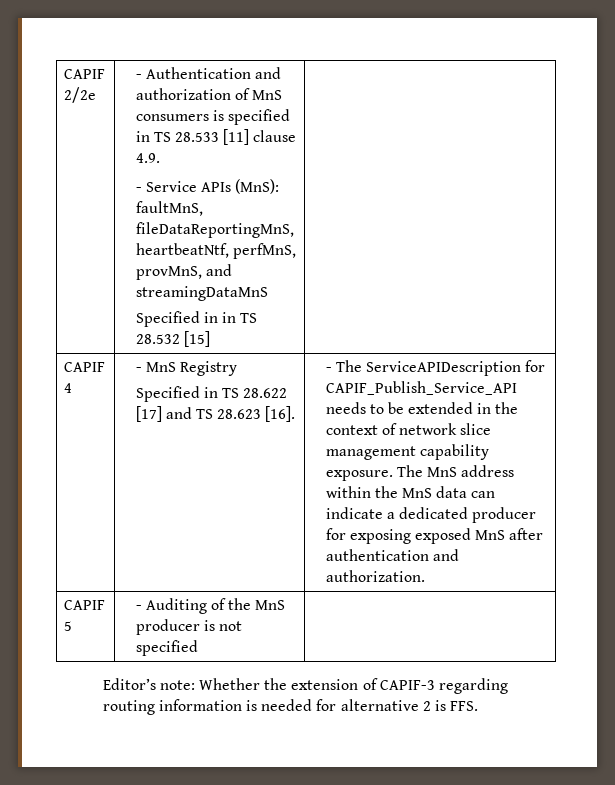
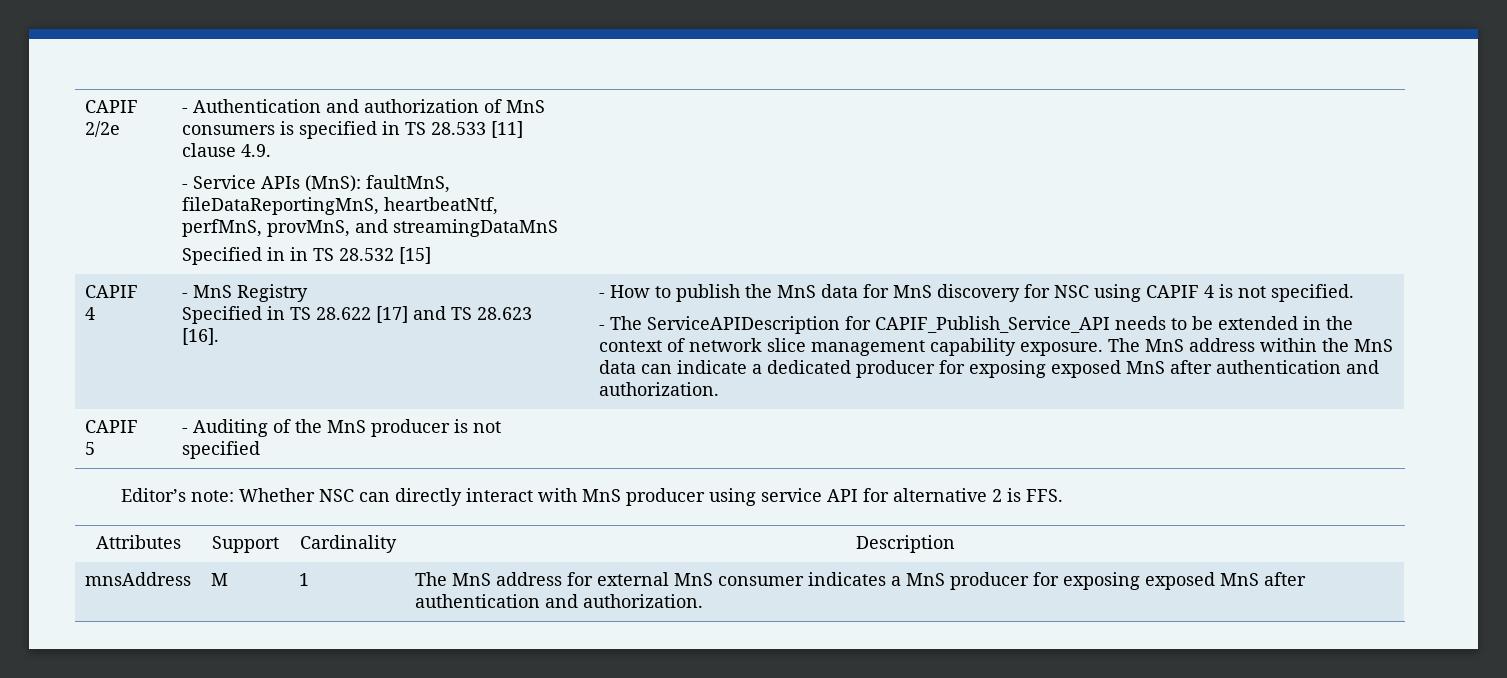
(332, 369) none -> [609,284,1354,302] [598,325,605,330] How to publish the MnS data for MnS discovery for NSC using CAPIF 4 is not specified. // -
[264,678,508,694] [102,699,313,715] the extension of CAPIF-3 regarding routing information is needed -> [318,488,858,506] NSC can directly interact with MnS producer using service API
(479, 706) none -> [96,535,181,549] [212,536,279,553] [299,535,397,553] [855,535,955,553] [84,572,191,586] [210,573,228,586] [298,573,309,586] [414,572,1306,590] [414,594,703,608] // Attributes | Support | Cardinality | Description // mnsAddress | M | 1 | The MnS address for external MnS consumer indicates a MnS producer for exposing exposed MnS after authentication and authorization.

